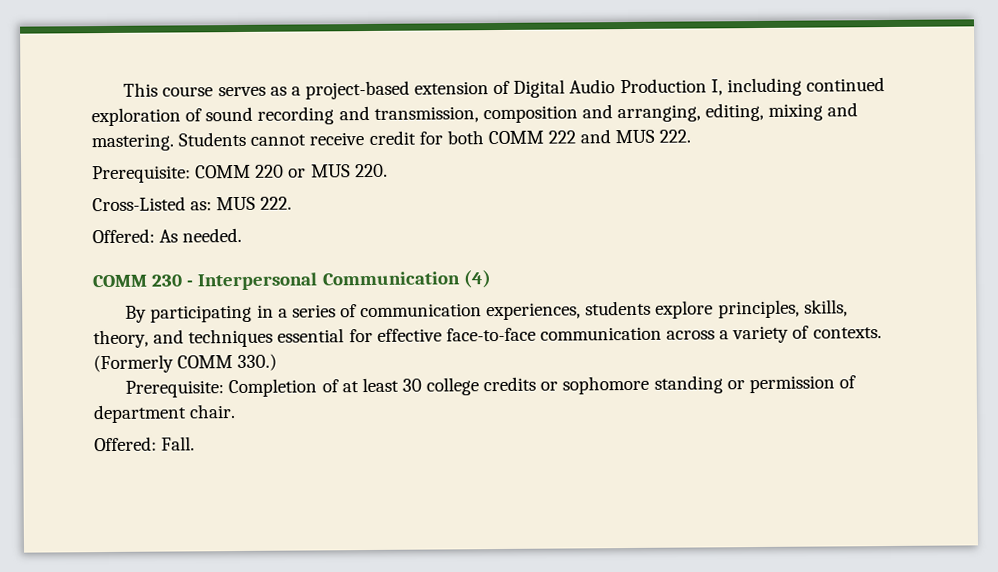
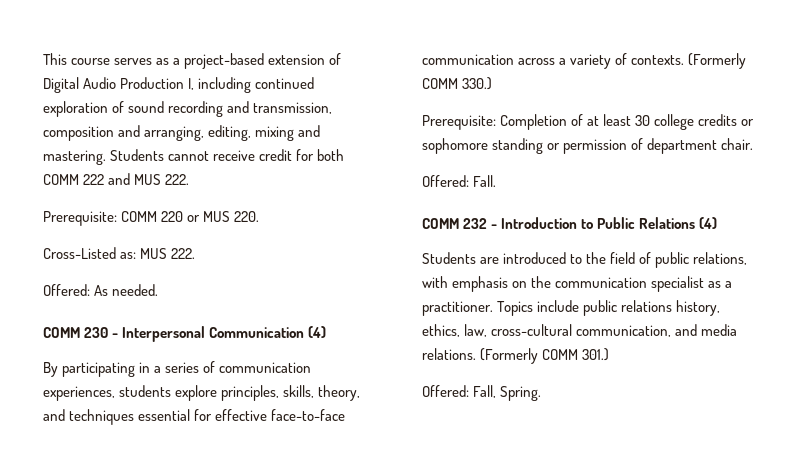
(196, 443) none -> [422,217,718,229] [422,252,748,268] [422,276,733,292] [422,300,721,316] [422,324,738,337] [422,348,610,364] [422,385,542,401] // COMM 232 - Introduction to Public Relations (4) // Students are introduced to the field of public relations, with emphasis on the communication specialist as a practitioner. Topics include public relations history, ethics, law, cross-cultural communication, and media relations. (Formerly COMM 301.) // Offered: Fall, Spring.

